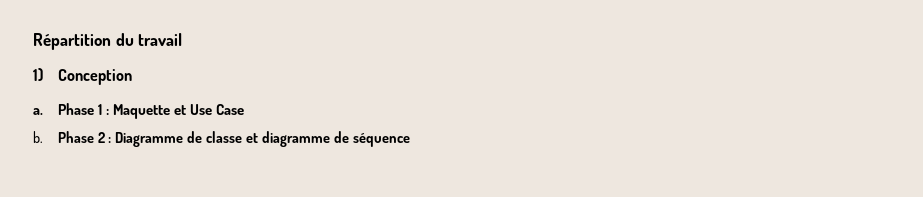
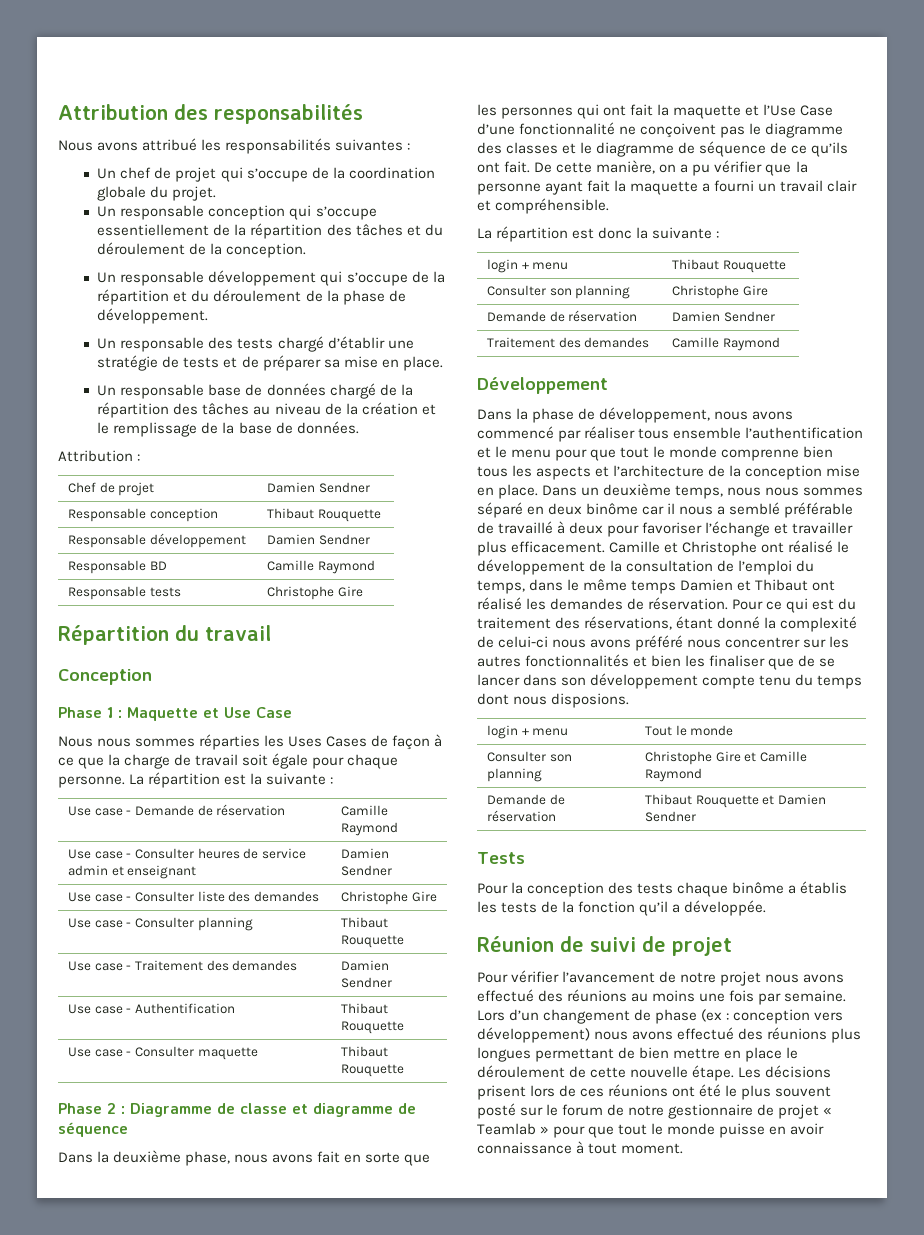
(33, 41) none -> [58,104,363,124] [58,138,411,154] [97,167,435,182] [97,186,217,201] [97,205,377,220] [97,223,443,239] [97,242,307,258] [97,270,445,286] [97,289,406,305] [97,308,209,324] [97,336,414,352] [97,355,443,371] [97,383,413,399] [97,402,436,418] [97,421,359,437] [58,450,141,462] [68,482,155,496] [267,482,370,493] [68,508,218,522] [267,508,381,522] [68,533,246,548] [267,534,370,545] [68,560,167,574] [267,560,375,574] [68,586,181,600] [267,586,363,600] Attribution des responsabilités // Nous avons attribué les responsabilités suivantes : // Un chef de projet qui s’occupe de la coordination globale du projet. // Un responsable conception qui s’occupe essentiellement de la répartition des tâches et du déroulement de la conception. // Un responsable développement qui s’occupe de la répartition et du déroulement de la phase de développement. // Un responsable des tests chargé d’établir une stratégie de tests et de préparer sa mise en place. // Un responsable base de données chargé de la répartition des tâches au niveau de la création et le remplissage de la base de données. // Attribution : // Chef de projet | Damien Sendner // Responsable conception | Thibaut Rouquette // Responsable développement | Damien Sendner // Responsable BD | Camille Raymond // Responsable tests | Christophe Gire //
[33,68,43,81] 1) -> (271, 633) none
[33,108,43,115] a. -> (152, 677) none
[33,131,43,143] b. -> [58,734,443,750] [58,753,399,769] [58,772,334,788] [68,804,286,816] [341,805,389,816] [341,822,399,836] [68,848,306,859] [68,865,197,879] [341,848,390,859] [341,865,393,876] [68,891,319,902] [341,891,437,905] [68,917,253,931] [341,917,389,928] [341,935,405,948] [68,960,298,971] [341,960,390,971] [341,977,393,988] [68,1003,235,1014] [341,1003,389,1014] [341,1021,405,1034] [68,1046,258,1060] [341,1046,389,1057] [341,1064,405,1077] Nous nous sommes réparties les Uses Cases de façon à ce que la charge de travail soit égale pour chaque personne. La répartition est la suivante : // Use case - Demande de réservation | Camille Raymond // Use case - Consulter heures de service admin et enseignant | Damien Sendner // Use case - Consulter liste des demandes | Christophe Gire // Use case - Consulter planning | Thibaut Rouquette // Use case - Traitement des demandes | Damien Sendner // Use case - Authentification | Thibaut Rouquette // Use case - Consulter maquette | Thibaut Rouquette //
(410, 140) none -> [58,1150,431,1166] [477,104,834,119] [477,122,844,138] [477,141,849,157] [477,160,808,176] [477,180,858,195] [477,198,610,214] [477,226,720,242] [487,259,569,273] [672,259,786,273] [487,285,631,299] [672,285,768,299] [487,310,638,322] [672,311,775,322] [487,337,650,348] [672,337,780,351] [477,377,608,394] [477,407,794,423] [477,426,864,442] [477,446,834,461] [477,465,861,480] [477,483,864,499] [477,502,854,518] [477,521,854,537] [477,540,850,556] [477,559,815,575] [477,579,836,594] [477,597,857,613] [477,616,858,632] [477,635,850,651] [477,654,836,670] [477,673,863,689] [477,693,630,708] [487,725,569,739] [645,725,734,736] [487,751,572,762] [487,768,543,782] [645,751,807,765] [645,768,703,782] [487,794,565,805] [487,810,557,822] [645,794,826,808] [645,811,697,822] [477,852,525,864] [477,881,848,897] [477,900,767,916] [477,936,732,956] [477,970,845,986] [477,989,847,1005] [477,1009,844,1024] [477,1027,862,1043] [477,1047,799,1062] [477,1065,832,1081] [477,1084,832,1100] [477,1103,833,1119] [477,1123,825,1138] [477,1141,684,1154] // Dans la deuxième phase, nous avons fait en sorte que les personnes qui ont fait la maquette et l’Use Case d’une fonctionnalité ne conçoivent pas le diagramme des classes et le diagramme de séquence de ce qu’ils ont fait. De cette manière, on a pu vérifier que la personne ayant fait la maquette a fourni un travail clair et compréhensible. // La répartition est donc la suivante : // login + menu | Thibaut Rouquette // Consulter son planning | Christophe Gire // Demande de réservation | Damien Sendner // Traitement des demandes | Camille Raymond // Développement // Dans la phase de développement, nous avons commencé par réaliser tous ensemble l’authentification et le menu pour que tout le monde comprenne bien tous les aspects et l’architecture de la conception mise en place. Dans un deuxième temps, nous nous sommes séparé en deux binôme car il nous a semblé préférable de travaillé à deux pour favoriser l’échange et travailler plus efficacement. Camille et Christophe ont réalisé le développement de la consultation de l’emploi du temps, dans le même temps Damien et Thibaut ont réalisé les demandes de réservation. Pour ce qui est du traitement des réservations, étant donné la complexité de celui-ci nous avons préféré nous concentrer sur les autres fonctionnalités et bien les finaliser que de se lancer dans son développement compte tenu du temps dont nous disposions. // login + menu | Tout le monde // Consulter son planning | Christophe Gire et Camille Raymond // Demande de réservation | Thibaut Rouquette et Damien Sendner // Tests // Pour la conception des tests chaque binôme a établis les tests de la fonction qu’il a développée. // Réunion de suivi de projet // Pour vérifier l’avancement de notre projet nous avons effectué des réunions au moins une fois par semaine. Lors d’un changement de phase (ex : conception vers développement) nous avons effectué des réunions plus longues permettant de bien mettre en place le déroulement de cette nouvelle étape. Les décisions prisent lors de ces réunions ont été le plus souvent posté sur le forum de notre gestionnaire de projet « Teamlab » pour que tout le monde puisse en avoir connaissance à tout moment.

